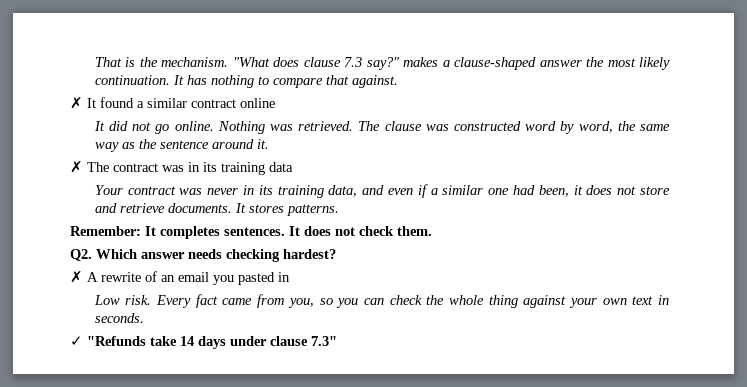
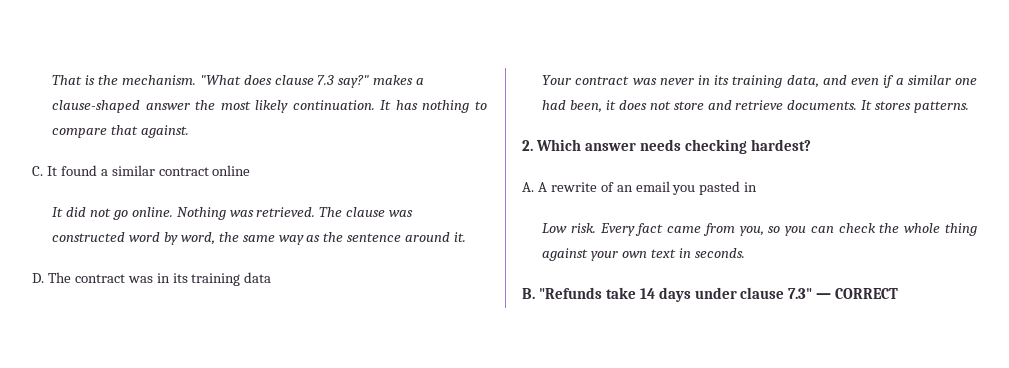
[70,97,83,109] ✗ -> [32,166,43,176] C.
[70,161,83,173] ✗ -> [32,273,44,283] D.
[70,226,432,239] [70,249,92,261] Remember: It completes sentences. It does not check them. // Q2. -> [522,140,533,151] 2.
[70,271,83,283] ✗ -> [522,182,534,192] A.
[70,336,83,346] ✓ -> [522,288,535,299] B.
(337, 341) none -> [816,288,899,299] — CORRECT

